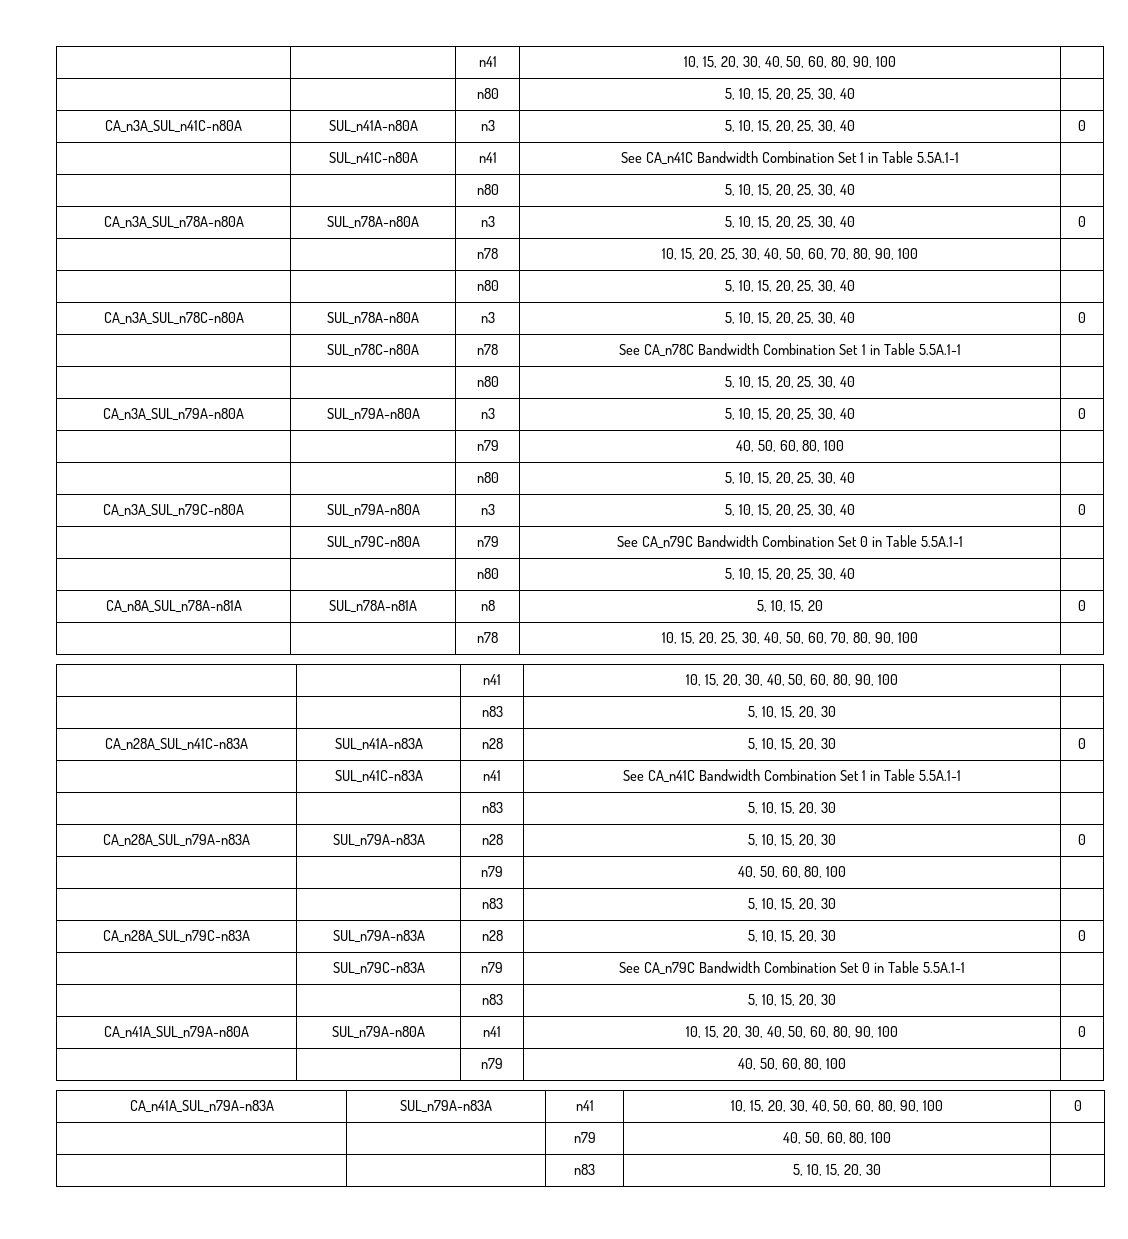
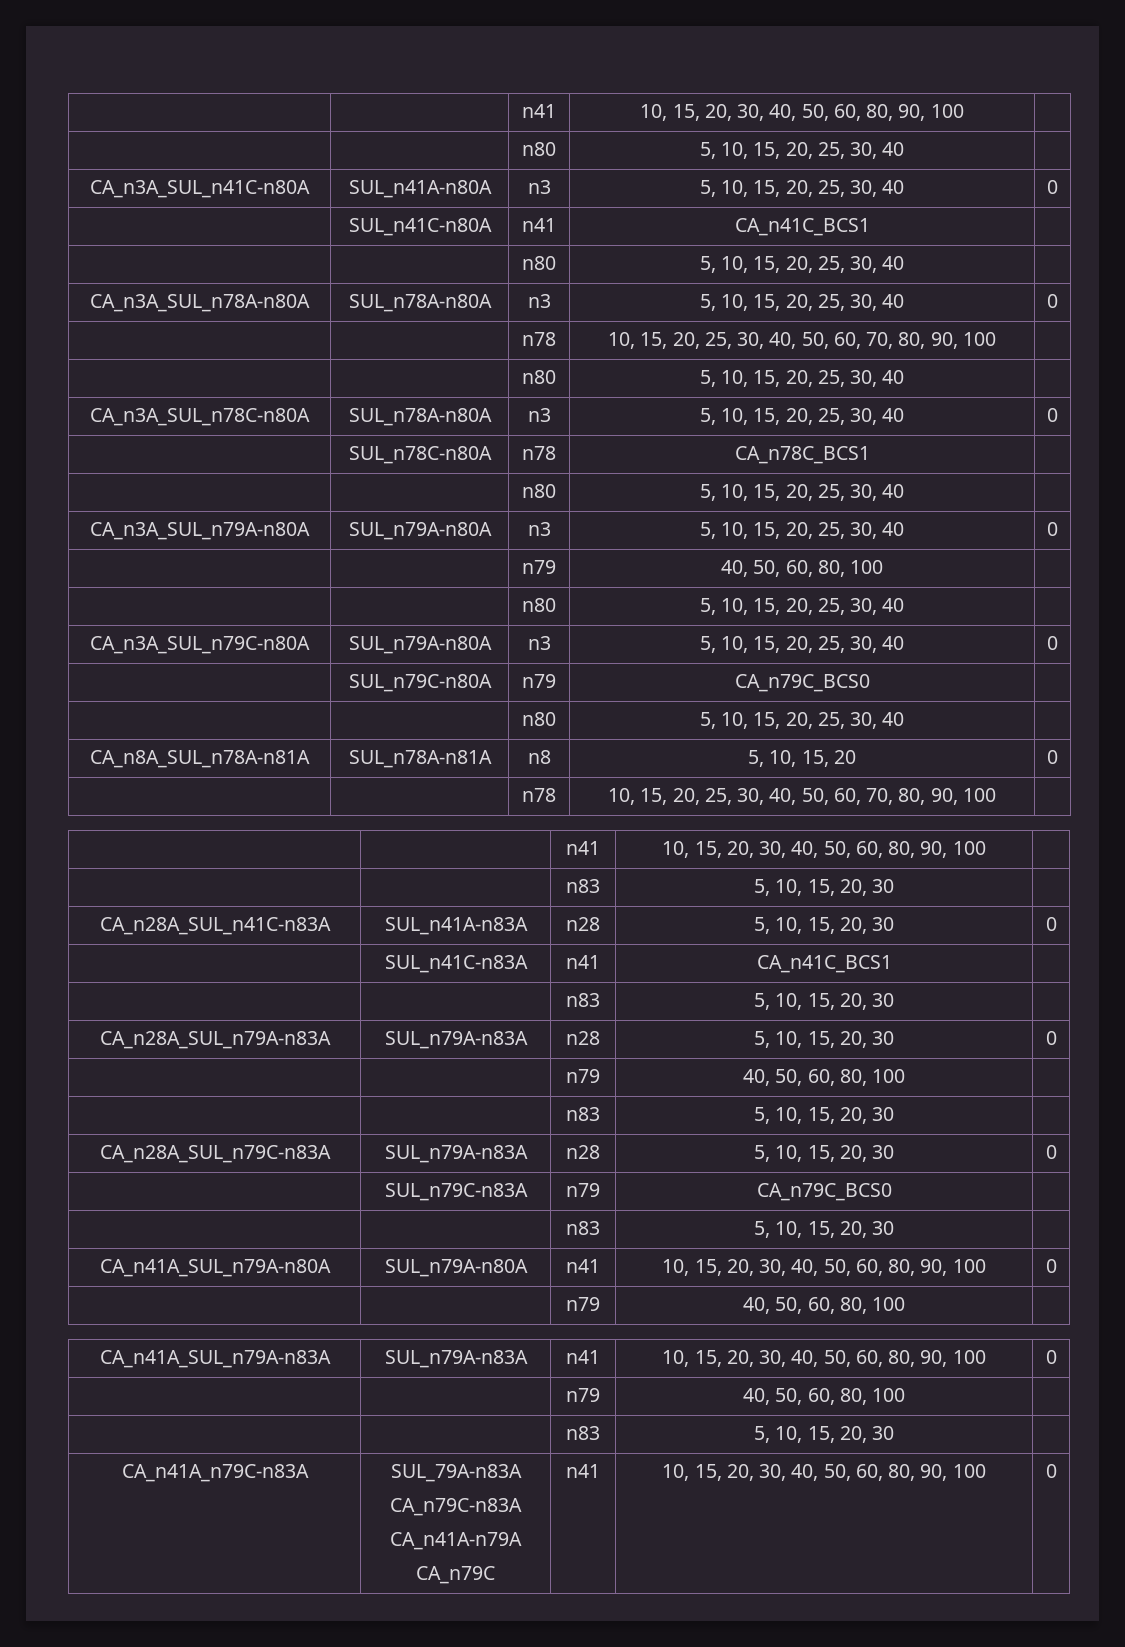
[620,151,960,165] See CA_n41C Bandwidth Combination Set 1 in Table 5.5A.1-1 -> [734,218,870,236] CA_n41C_BCS1
[619,343,961,357] See CA_n78C Bandwidth Combination Set 1 in Table 5.5A.1-1 -> [734,446,870,464] CA_n78C_BCS1
[616,535,964,549] See CA_n79C Bandwidth Combination Set 0 in Table 5.5A.1-1 -> [734,674,870,692] CA_n79C_BCS0
[622,769,962,783] See CA_n41C Bandwidth Combination Set 1 in Table 5.5A.1-1 -> [756,955,892,973] CA_n41C_BCS1
[618,961,966,975] See CA_n79C Bandwidth Combination Set 0 in Table 5.5A.1-1 -> [756,1183,892,1201] CA_n79C_BCS0
(881, 1169) none -> [121,1464,309,1482] [390,1464,522,1482] [390,1498,522,1516] [390,1532,522,1550] [416,1566,495,1584] [566,1464,600,1478] [662,1464,986,1481] [1045,1464,1057,1478] // CA_n41A_n79C-n83A | SUL_79A-n83A // CA_n79C-n83A // CA_n41A-n79A // CA_n79C | n41 | 10, 15, 20, 30, 40, 50, 60, 80, 90, 100 | 0

